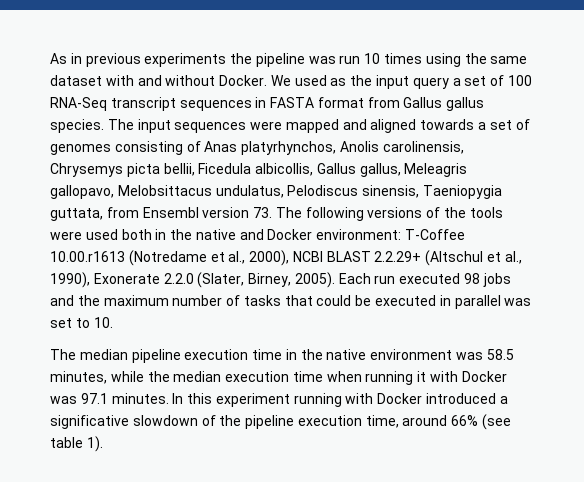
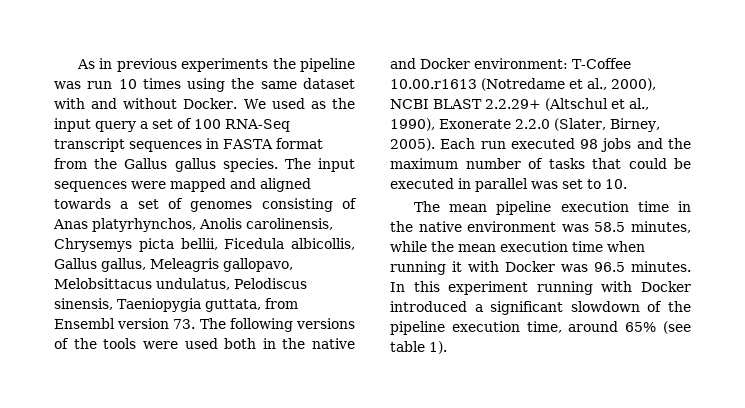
(400, 102) none -> [94,158,118,169] the
[79,349,128,360] median -> [449,204,488,212] mean
[173,371,222,382] median -> [458,244,496,252] mean
[80,393,108,404] 97.1 -> [594,262,625,272] 96.5
[50,415,129,429] significative -> [490,301,564,315] significant
[451,415,479,426] 66% -> [625,322,657,332] 65%

